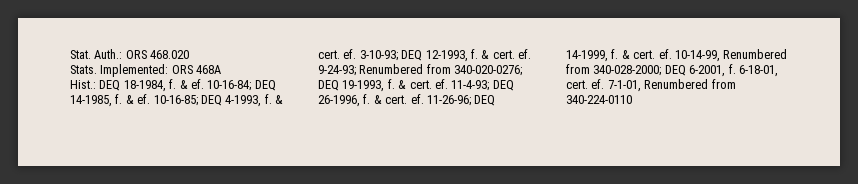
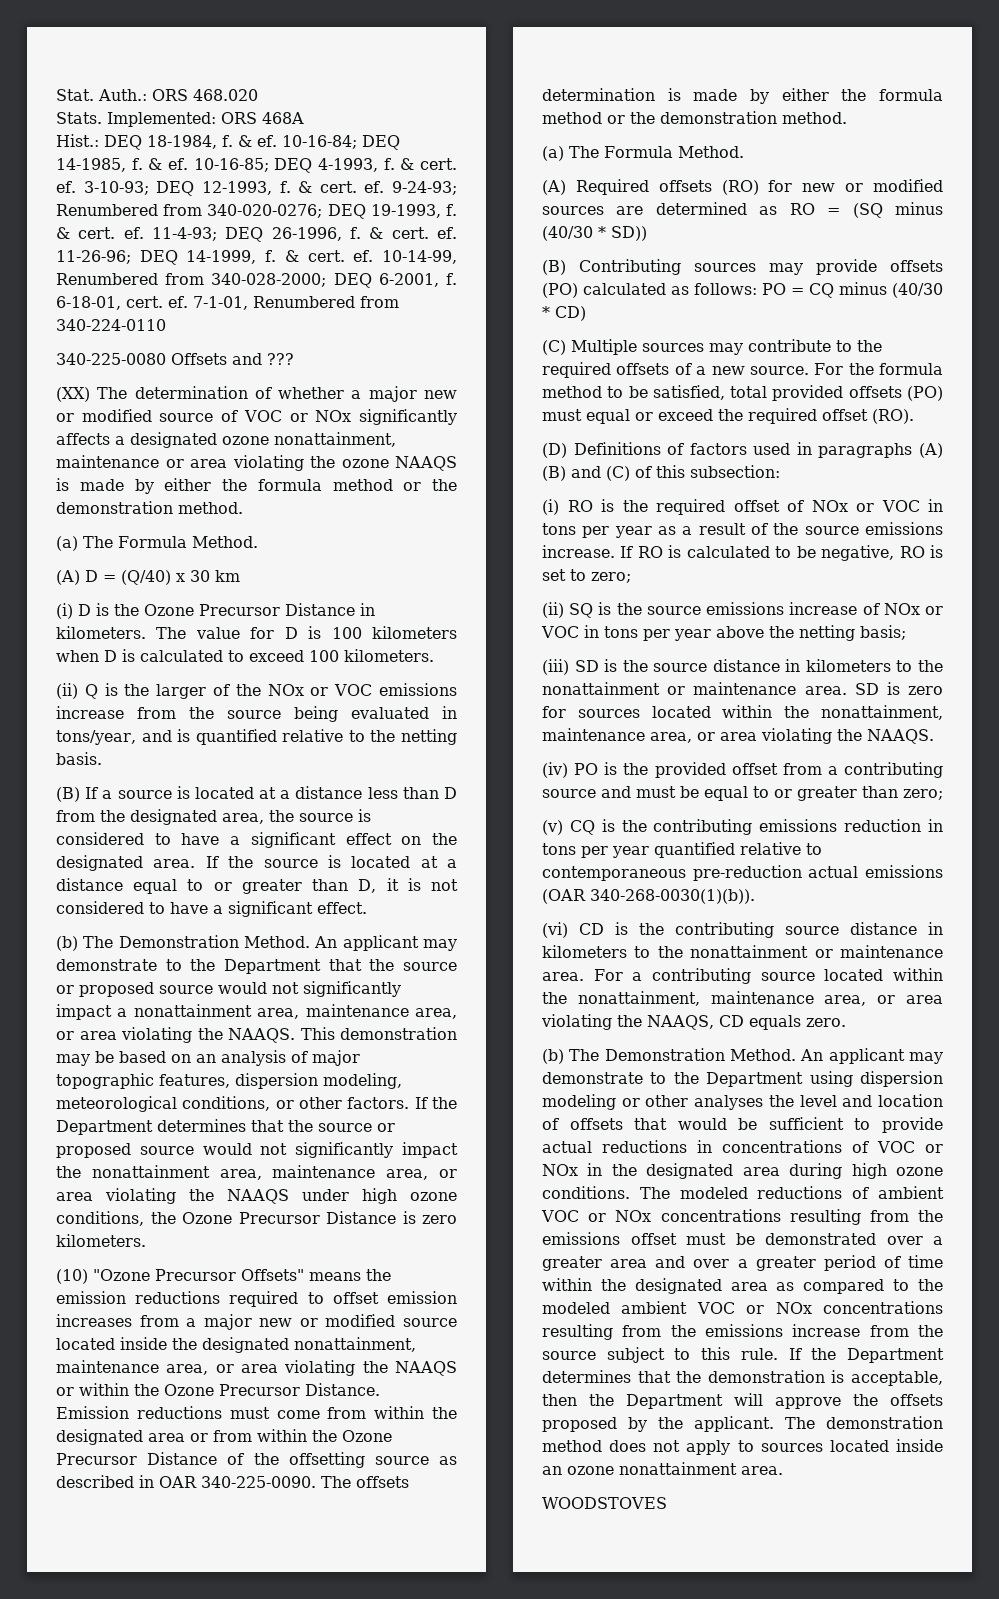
(632, 99) none -> [56,353,294,365] [56,386,457,402] [56,409,458,425] [56,432,396,448] [56,455,457,471] [56,478,457,494] [56,501,243,514] [56,536,258,551] [56,570,240,585] [56,603,375,619] [56,626,457,639] [56,649,434,662] [56,683,458,699] [56,706,457,722] [56,729,458,745] [56,752,102,765] [56,786,458,802] [56,809,371,825] [56,832,458,848] [56,855,457,871] [56,878,459,894] [56,901,367,917] [56,935,457,951] [56,959,458,974] [56,981,401,997] [56,1004,457,1020] [56,1027,457,1043] [56,1050,360,1066] [56,1073,402,1089] [56,1096,457,1112] [56,1119,395,1135] [56,1142,459,1158] [56,1165,458,1180] [56,1188,457,1204] [56,1211,457,1226] [56,1234,146,1247] [56,1269,391,1284] [56,1291,457,1307] [56,1314,457,1330] [56,1337,416,1353] [56,1360,457,1376] [56,1383,380,1396] [56,1406,457,1419] [56,1429,392,1445] [56,1452,457,1468] [56,1475,409,1488] [542,88,943,104] [542,111,847,124] [542,146,744,161] [542,179,943,195] [542,202,943,218] [542,226,647,241] [542,259,943,275] [542,282,943,298] [542,306,586,321] [542,339,882,355] [542,362,943,378] [542,385,943,401] [542,408,914,424] [542,442,943,458] [542,465,780,481] [542,499,943,515] [542,522,943,538] [542,545,943,561] [542,569,631,583] [542,602,943,618] [541,625,906,641] [542,659,943,675] [542,682,943,695] [542,705,943,720] [542,728,934,744] [542,762,943,778] [542,786,943,801] [542,819,943,835] [542,842,822,858] [542,865,943,881] [542,889,755,904] [542,922,943,938] [542,945,943,958] [542,968,943,984] [542,991,943,1006] [541,1014,846,1030] [542,1048,943,1064] [542,1071,943,1087] [542,1094,943,1110] [542,1117,943,1133] [542,1140,943,1153] [542,1163,943,1179] [542,1186,944,1199] [541,1209,943,1225] [542,1232,943,1245] [542,1255,943,1271] [542,1278,943,1294] [542,1301,943,1314] [542,1324,943,1340] [542,1347,944,1363] [542,1370,943,1386] [542,1393,943,1409] [542,1416,943,1432] [542,1439,943,1455] [542,1462,783,1475] [542,1497,667,1509] // 340-225-0080 Offsets and ??? // (XX) The determination of whether a major new or modified source of VOC or NOx significantly affects a designated ozone nonattainment, maintenance or area violating the ozone NAAQS is made by either the formula method or the demonstration method. // (a) The Formula Method. // (A) D = (Q/40) x 30 km // (i) D is the Ozone Precursor Distance in kilometers. The value for D is 100 kilometers when D is calculated to exceed 100 kilometers. // (ii) Q is the larger of the NOx or VOC emissions increase from the source being evaluated in tons/year, and is quantified relative to the netting basis. // (B) If a source is located at a distance less than D from the designated area, the source is considered to have a significant effect on the designated area. If the source is located at a distance equal to or greater than D, it is not considered to have a significant effect. // (b) The Demonstration Method. An applicant may demonstrate to the Department that the source or proposed source would not significantly impact a nonattainment area, maintenance area, or area violating the NAAQS. This demonstration may be based on an analysis of major topographic features, dispersion modeling, meteorological conditions, or other factors. If the Department determines that the source or proposed source would not significantly impact the nonattainment area, maintenance area, or area violating the NAAQS under high ozone conditions, the Ozone Precursor Distance is zero kilometers. // (10) "Ozone Precursor Offsets" means the emission reductions required to offset emission increases from a major new or modified source located inside the designated nonattainment, maintenance area, or area violating the NAAQS or within the Ozone Precursor Distance. Emission reductions must come from within the designated area or from within the Ozone Precursor Distance of the offsetting source as described in OAR 340-225-0090. The offsets determination is made by either the formula method or the demonstration method. // (a) The Formula Method. // (A) Required offsets (RO) for new or modified sources are determined as RO = (SQ minus (40/30 * SD)) // (B) Contributing sources may provide offsets (PO) calculated as follows: PO = CQ minus (40/30 * CD) // (C) Multiple sources may contribute to the required offsets of a new source. For the formula method to be satisfied, total provided offsets (PO) must equal or exceed the required offset (RO). // (D) Definitions of factors used in paragraphs (A) (B) and (C) of this subsection: // (i) RO is the required offset of NOx or VOC in tons per year as a result of the source emissions increase. If RO is calculated to be negative, RO is set to zero; // (ii) SQ is the source emissions increase of NOx or VOC in tons per year above the netting basis; // (iii) SD is the source distance in kilometers to the nonattainment or maintenance area. SD is zero for sources located within the nonattainment, maintenance area, or area violating the NAAQS. // (iv) PO is the provided offset from a contributing source and must be equal to or greater than zero; // (v) CQ is the contributing emissions reduction in tons per year quantified relative to contemporaneous pre-reduction actual emissions (OAR 340-268-0030(1)(b)). // (vi) CD is the contributing source distance in kilometers to the nonattainment or maintenance area. For a contributing source located within the nonattainment, maintenance area, or area violating the NAAQS, CD equals zero. // (b) The Demonstration Method. An applicant may demonstrate to the Department using dispersion modeling or other analyses the level and location of offsets that would be sufficient to provide actual reductions in concentrations of VOC or NOx in the designated area during high ozone conditions. The modeled reductions of ambient VOC or NOx concentrations resulting from the emissions offset must be demonstrated over a greater area and over a greater period of time within the designated area as compared to the modeled ambient VOC or NOx concentrations resulting from the emissions increase from the source subject to this rule. If the Department determines that the demonstration is acceptable, then the Department will approve the offsets proposed by the applicant. The demonstration method does not apply to sources located inside an ozone nonattainment area. // WOODSTOVES

